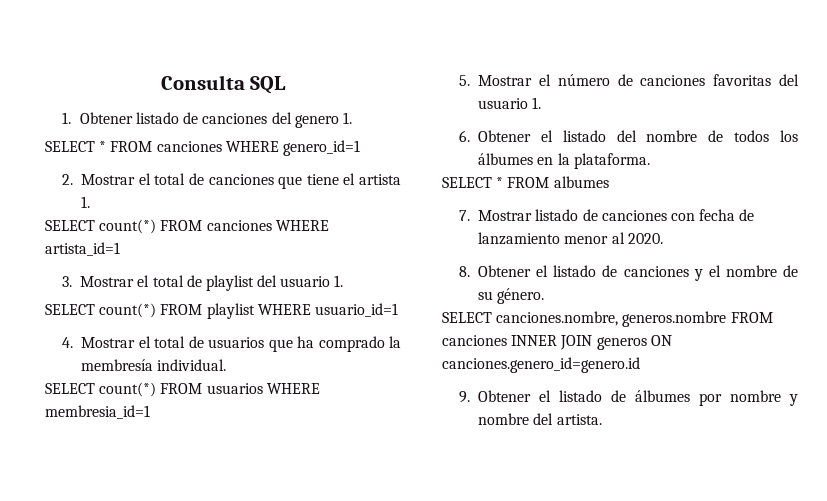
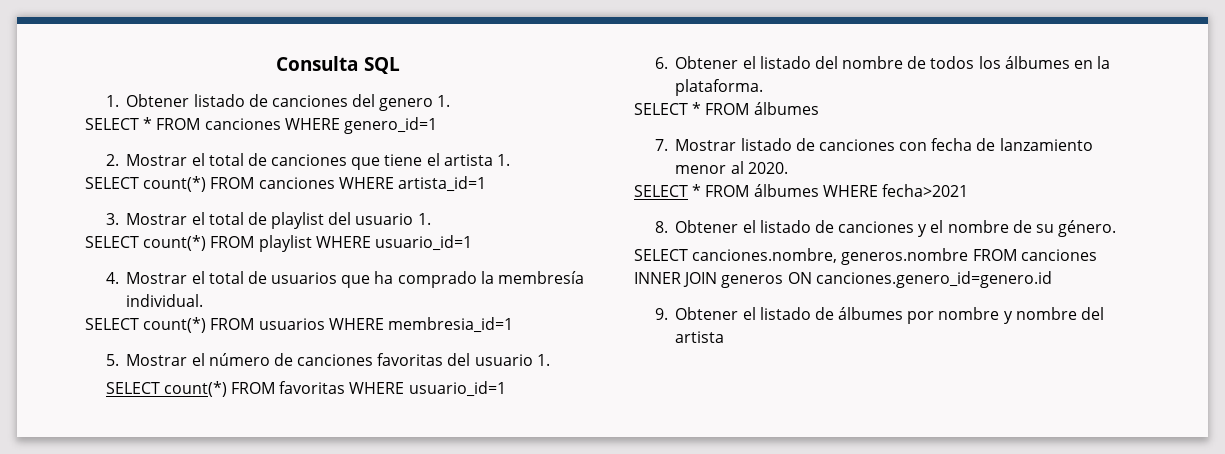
(542, 103) none -> [105,381,506,397] // SELECT count(*) FROM favoritas WHERE usuario_id=1
[553,176,609,188] albumes -> [753,102,819,115] álbumes
(663, 238) none -> [634,184,968,197] // SELECT * FROM álbumes WHERE fecha>2021
[556,414,602,425] artista. -> [675,331,725,343] artista

